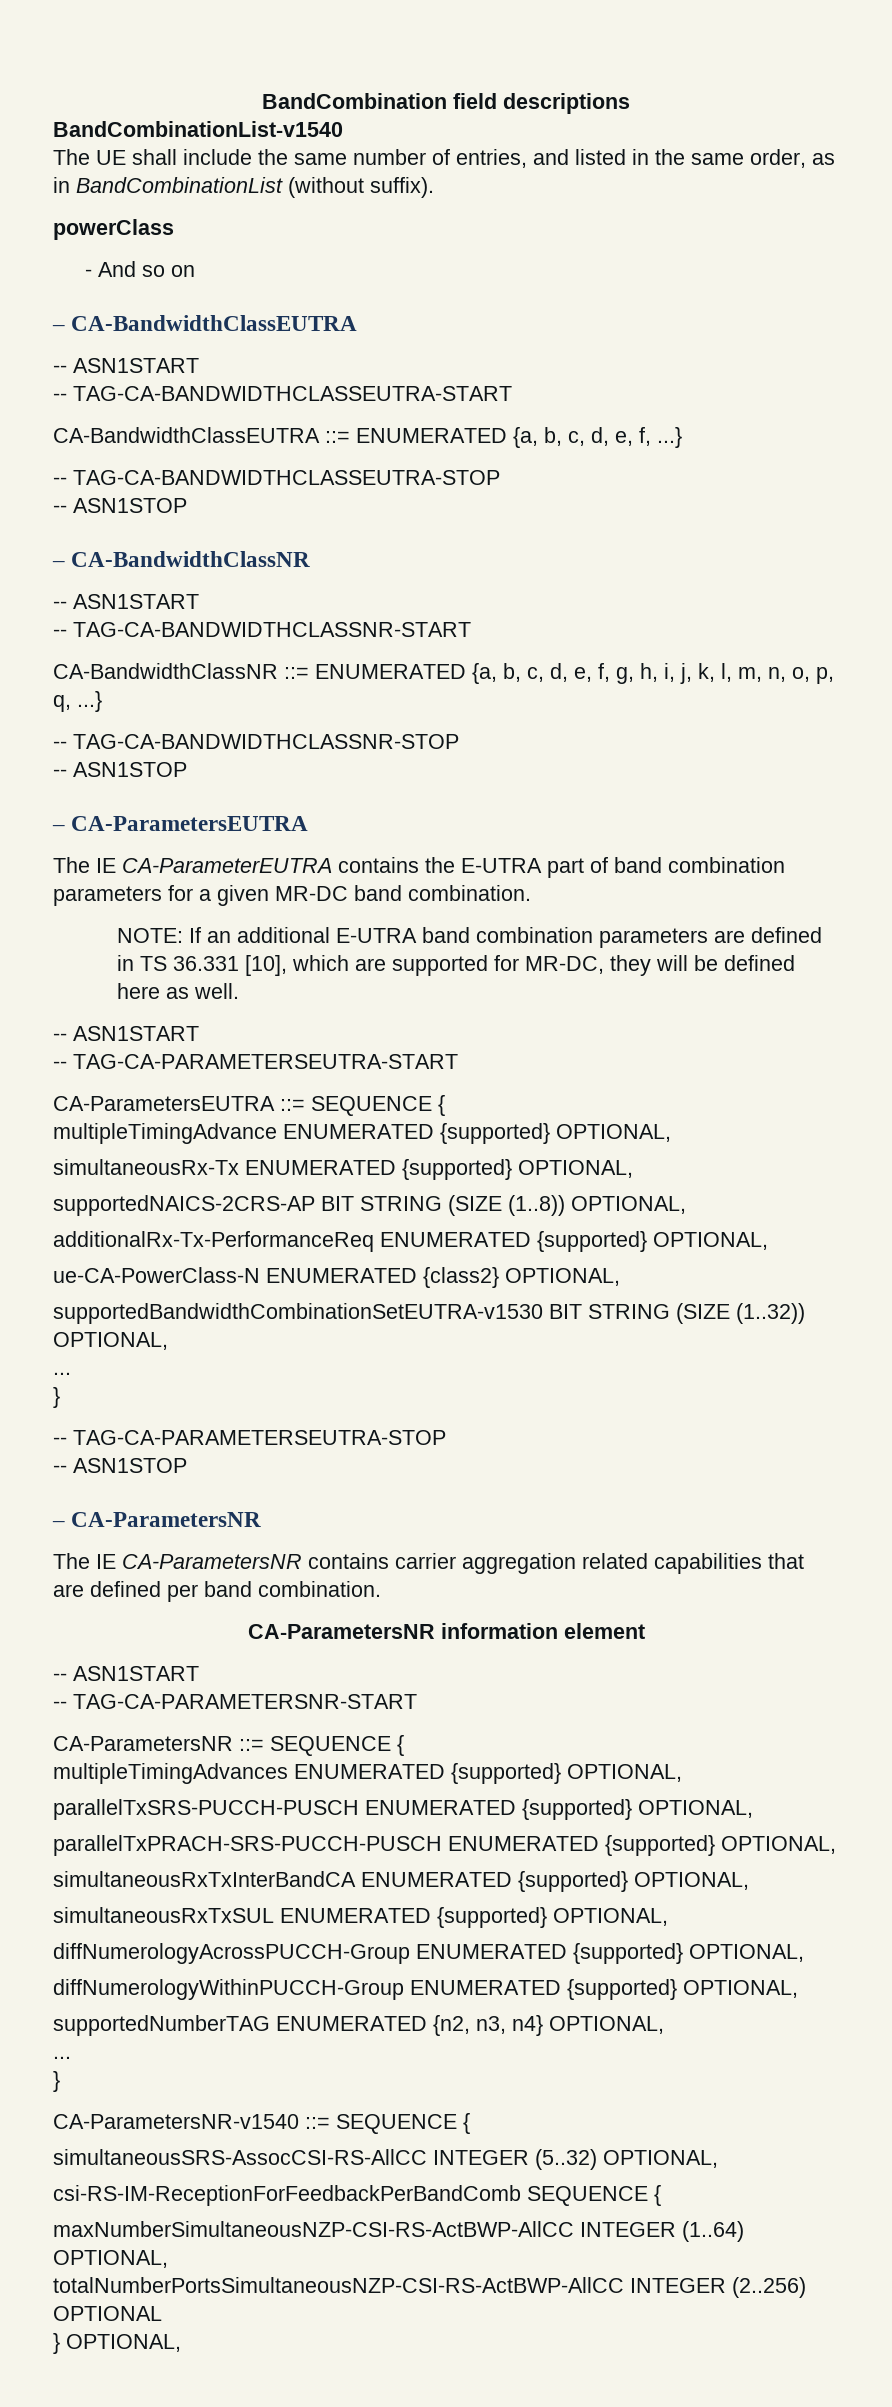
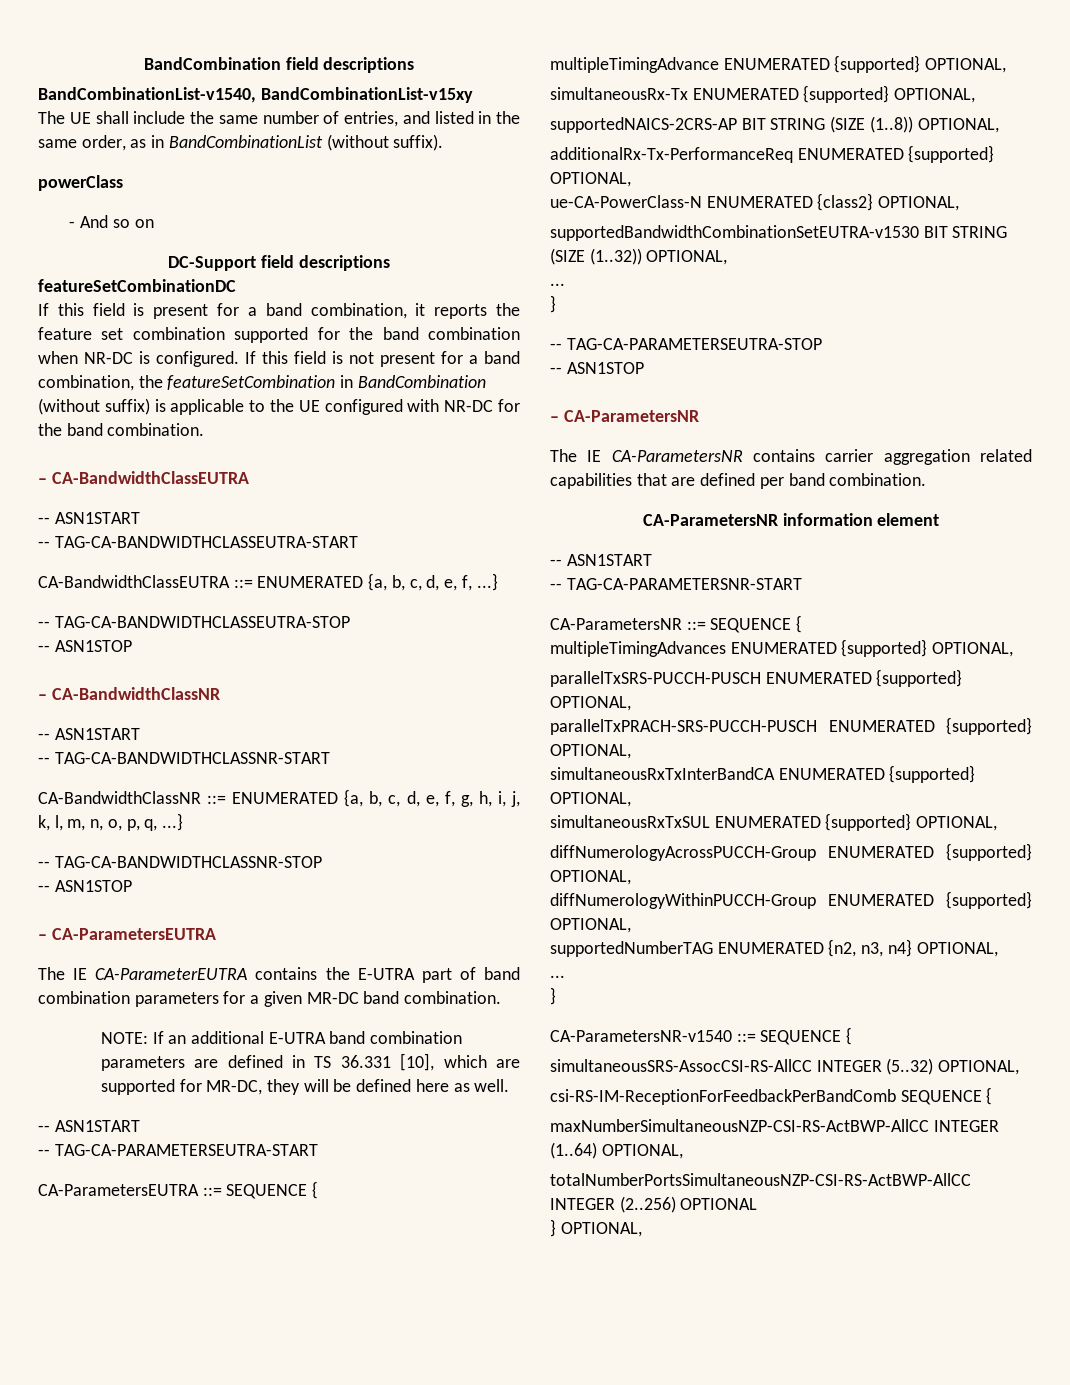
[53,121,343,137] BandCombinationList-v1540 -> [38,87,473,103] BandCombinationList-v1540, BandCombinationList-v15xy
(196, 271) none -> [168,255,390,271] [38,279,236,292] [38,303,520,319] [38,327,520,343] [38,351,520,367] [38,375,486,391] [38,398,520,415] [38,423,205,436] // DC-Support field descriptions // featureSetCombinationDC // If this field is present for a band combination, it reports the feature set combination supported for the band combination when NR-DC is configured. If this field is not present for a band combination, the featureSetCombination in BandCombination (without suffix) is applicable to the UE configured with NR-DC for the band combination.

